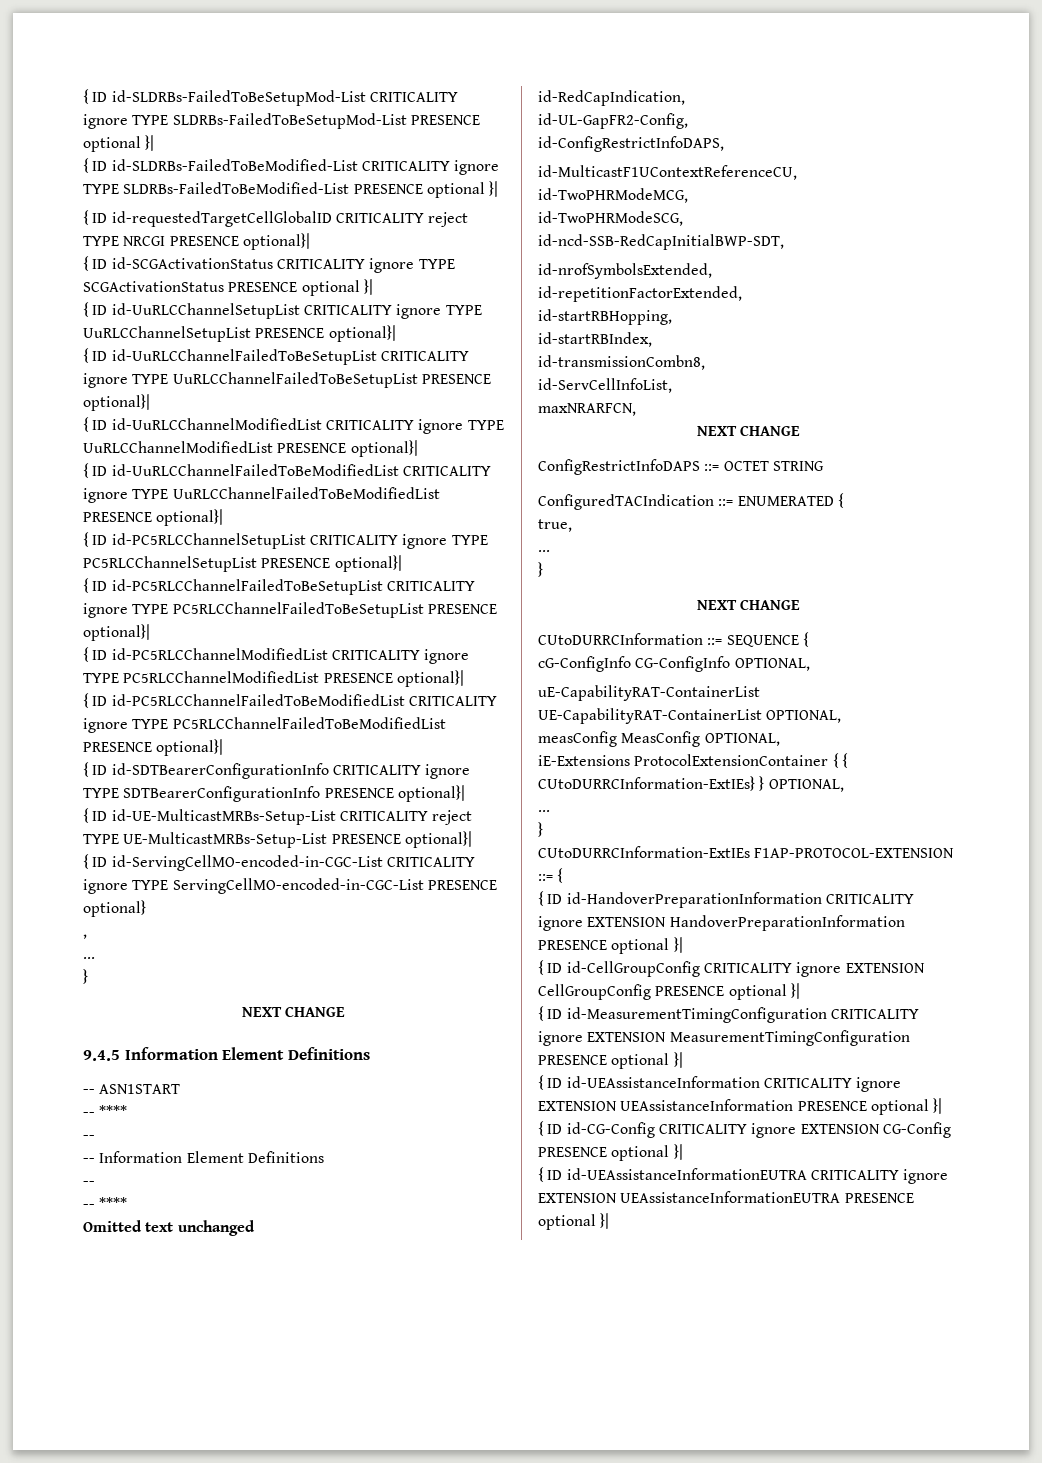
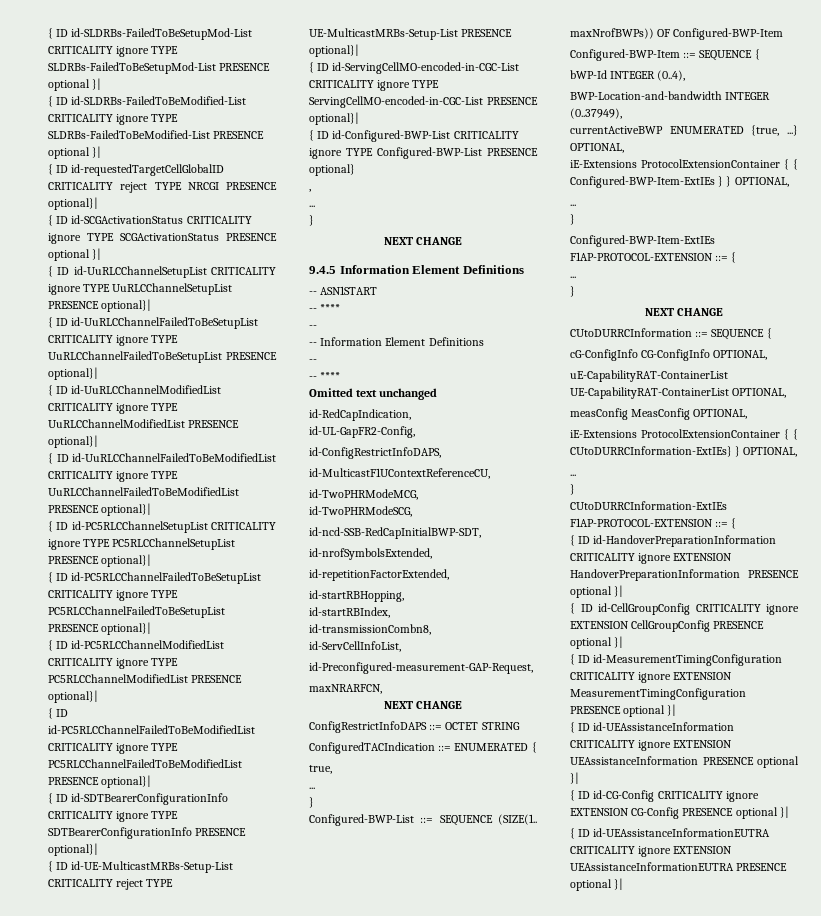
(497, 885) none -> [309,112,359,125] [309,130,519,142] [309,147,538,159] optional}| // { ID id-Configured-BWP-List CRITICALITY ignore TYPE Configured-BWP-List PRESENCE
(672, 385) none -> [309,662,533,674] // id-Preconfigured-measurement-GAP-Request,
(543, 569) none -> [309,814,537,826] [570,28,784,40] [570,49,760,61] [570,70,686,81] [570,91,771,100] [570,108,622,119] [570,125,798,136] [570,143,624,153] [570,159,798,170] [570,176,789,188] [570,204,576,206] [570,214,575,225] [570,235,715,247] [570,252,737,263] [570,276,576,278] [570,286,575,297] // Configured-BWP-List ::= SEQUENCE (SIZE(1.. maxNrofBWPs)) OF Configured-BWP-Item // Configured-BWP-Item ::= SEQUENCE { // bWP-Id INTEGER (0..4), // BWP-Location-and-bandwidth INTEGER (0..37949), // currentActiveBWP ENUMERATED {true, ...} OPTIONAL, // iE-Extensions ProtocolExtensionContainer { { Configured-BWP-Item-ExtIEs } } OPTIONAL, // ... // } // Configured-BWP-Item-ExtIEs F1AP-PROTOCOL-EXTENSION ::= { // ... // }

